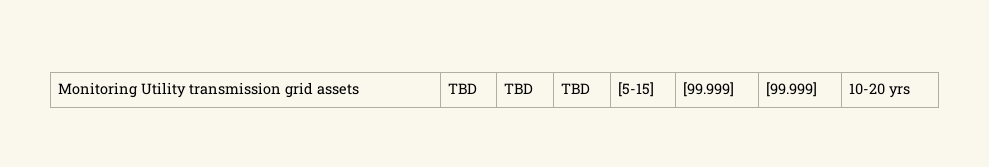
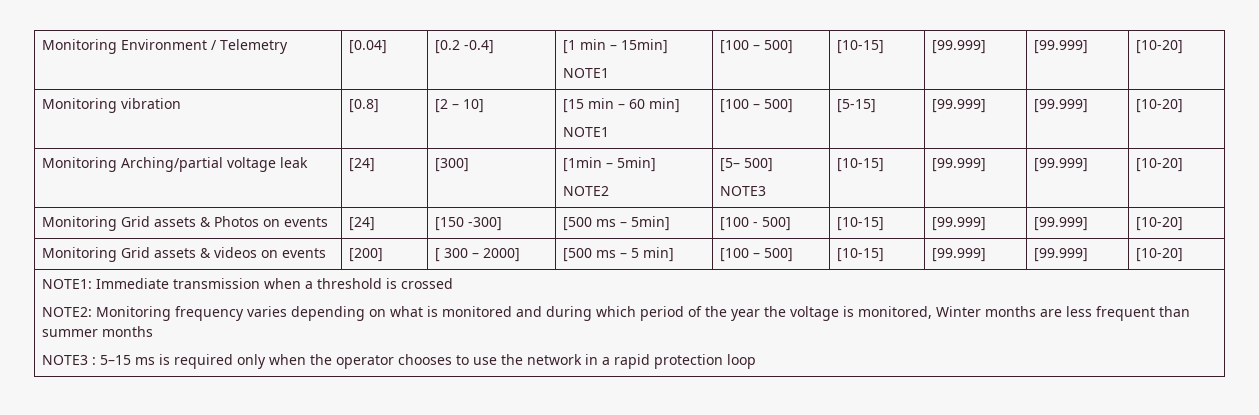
[58,82,360,98] [448,83,478,94] [504,83,534,94] [561,83,591,94] [618,82,655,97] [683,82,735,97] [766,82,818,97] [849,83,911,98] Monitoring Utility transmission grid assets | TBD | TBD | TBD | [5-15] | [99.999] | [99.999] | 10-20 yrs -> [41,39,288,54] [348,40,387,54] [434,40,494,54] [562,39,668,54] [562,68,609,78] [719,40,793,54] [836,40,884,54] [931,40,986,54] [1033,40,1088,54] [1135,40,1183,54] [41,98,181,113] [348,99,379,113] [434,99,484,113] [562,98,680,113] [562,127,609,137] [719,99,793,113] [836,99,876,113] [931,99,986,113] [1033,99,1088,113] [1135,99,1183,113] [41,157,308,172] [348,158,375,172] [434,158,469,172] [562,157,656,172] [562,186,609,196] [719,158,773,172] [719,186,766,196] [836,158,884,172] [931,158,986,172] [1033,158,1088,172] [1135,158,1183,172] [41,216,328,231] [348,217,375,231] [434,217,502,231] [562,216,670,231] [719,217,791,231] [836,217,884,231] [931,217,986,231] [1033,217,1088,231] [1135,217,1183,231] [41,247,326,262] [348,248,383,262] [434,248,520,262] [562,247,674,262] [719,248,793,262] [836,248,884,262] [931,248,986,262] [1033,248,1088,262] [1135,248,1183,262] [41,278,453,289] [41,306,1190,321] [41,326,153,337] [41,354,756,369] Monitoring Environment / Telemetry | [0.04] | [0.2 -0.4] | [1 min – 15min] // NOTE1 | [100 – 500] | [10-15] | [99.999] | [99.999] | [10-20] // Monitoring vibration | [0.8] | [2 – 10] | [15 min – 60 min] // NOTE1 | [100 – 500] | [5-15] | [99.999] | [99.999] | [10-20] // Monitoring Arching/partial voltage leak | [24] | [300] | [1min – 5min] // NOTE2 | [5– 500] // NOTE3 | [10-15] | [99.999] | [99.999] | [10-20] // Monitoring Grid assets & Photos on events | [24] | [150 -300] | [500 ms – 5min] | [100 - 500] | [10-15] | [99.999] | [99.999] | [10-20] // Monitoring Grid assets & videos on events | [200] | [ 300 – 2000] | [500 ms – 5 min] | [100 – 500] | [10-15] | [99.999] | [99.999] | [10-20] // NOTE1: Immediate transmission when a threshold is crossed // NOTE2: Monitoring frequency varies depending on what is monitored and during which period of the year the voltage is monitored, Winter months are less frequent than summer months // NOTE3 : 5–15 ms is required only when the operator chooses to use the network in a rapid protection loop

